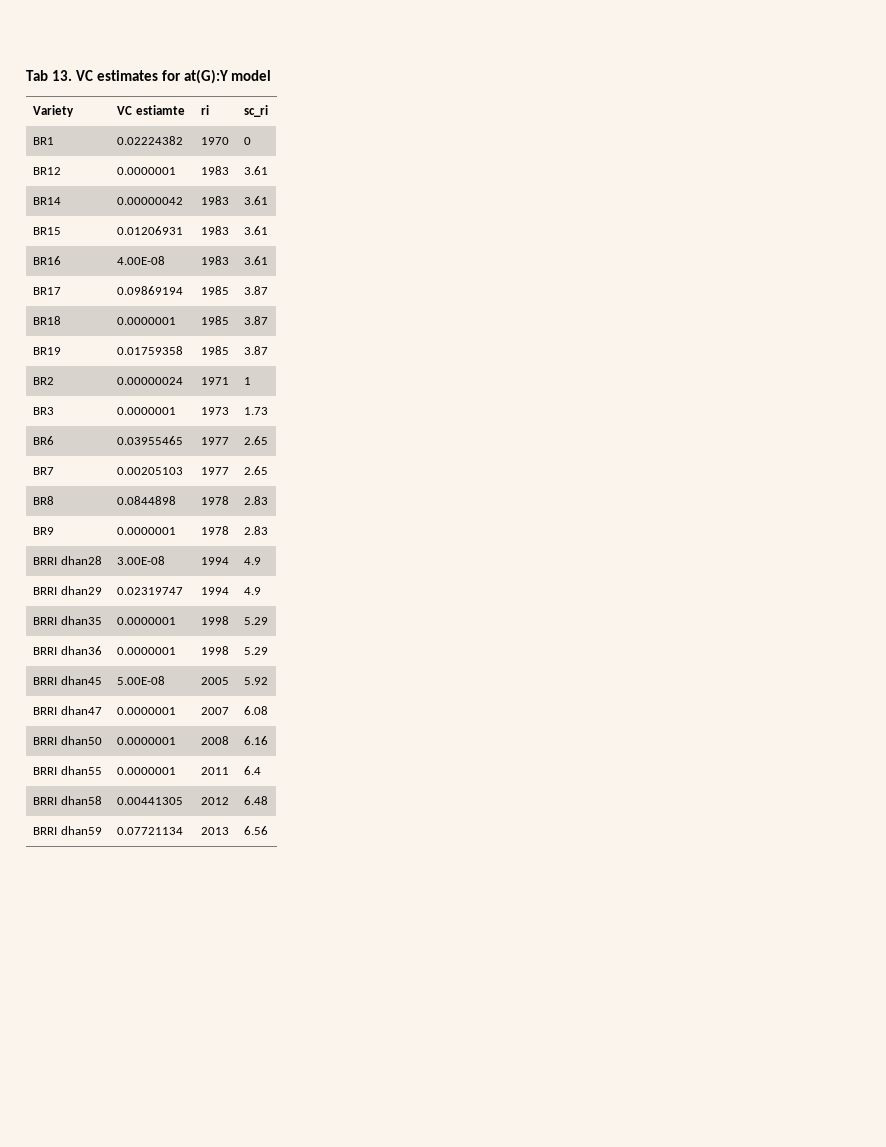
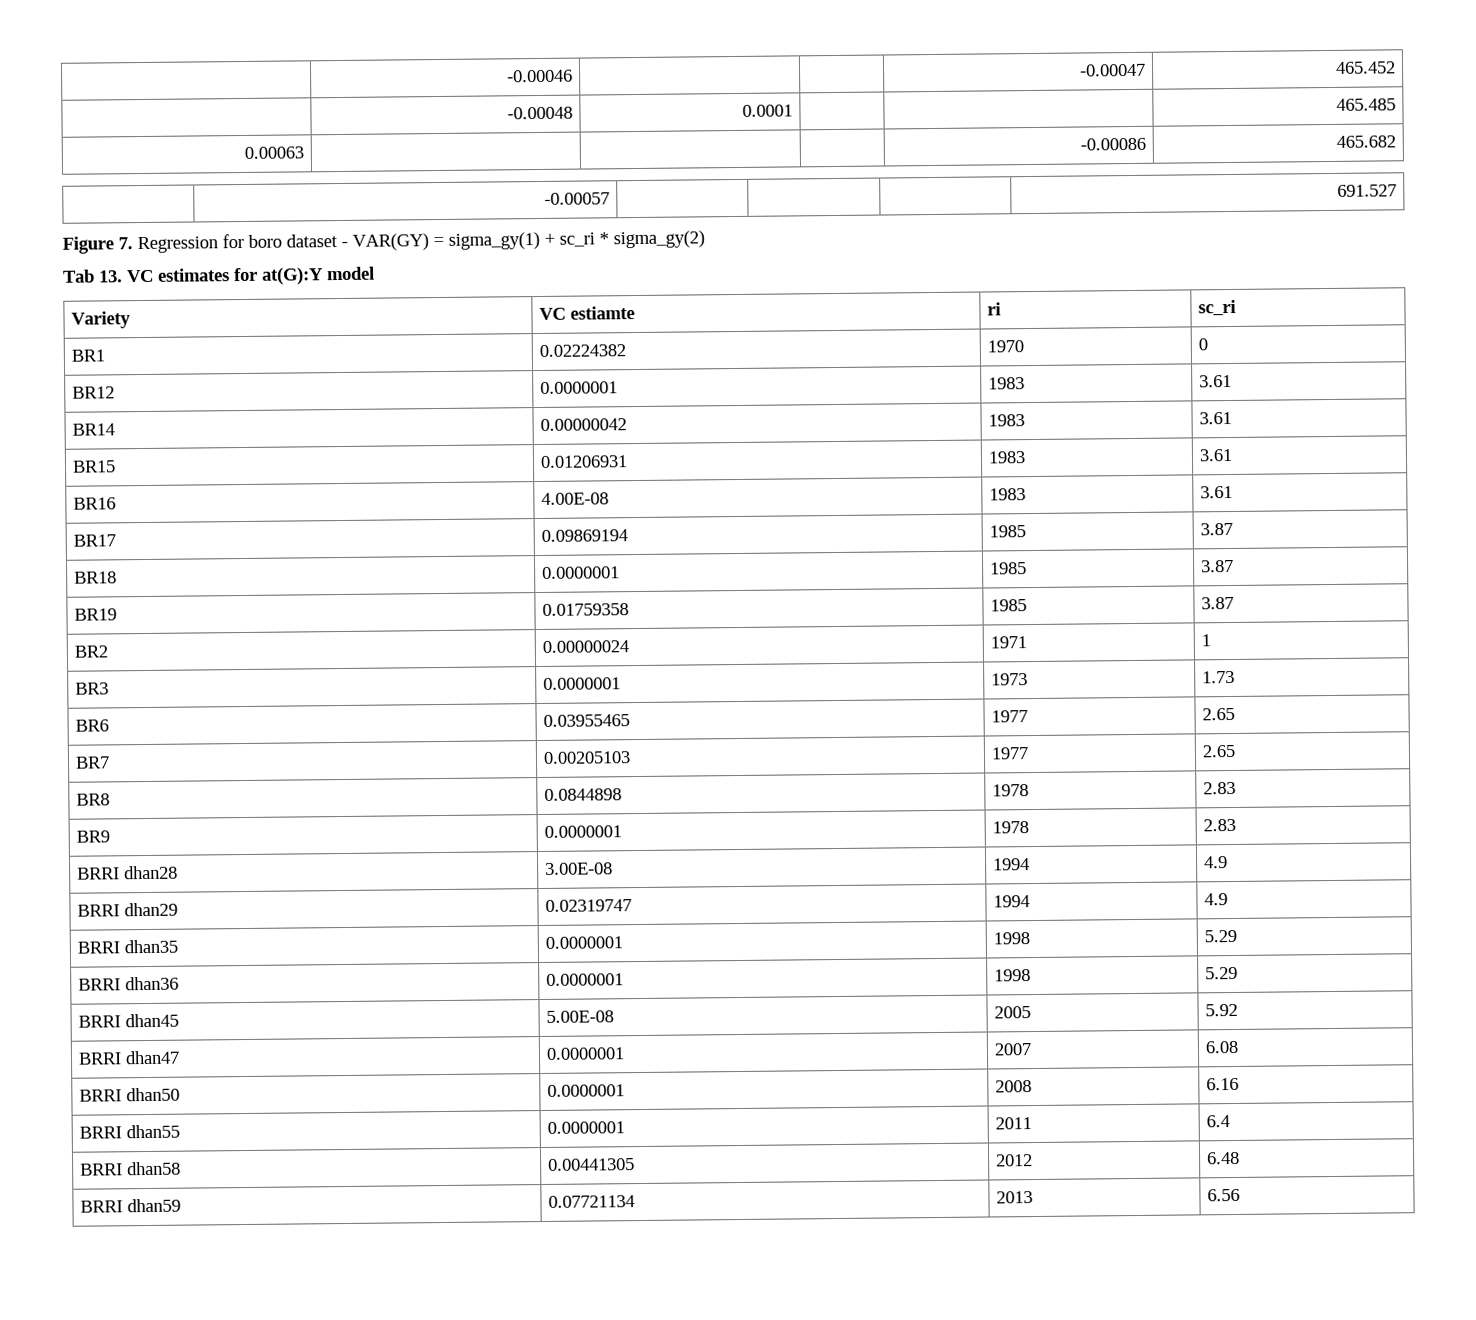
(26, 75) none -> [506,69,573,83] [1078,63,1146,77] [1334,61,1396,74] [506,106,573,120] [741,104,793,117] [1335,98,1396,111] [243,146,304,159] [1079,137,1146,151] [1335,135,1396,148] [543,192,610,205] [1336,184,1397,197] [62,230,705,254] | -0.00046 | | | -0.00047 | 465.452 // | -0.00048 | 0.0001 | | | 465.485 // 0.00063 | | | | -0.00086 | 465.682 // | -0.00057 | | | | 691.527 // Figure 7. Regression for boro dataset - VAR(GY) = sigma_gy(1) + sc_ri * sigma_gy(2) //

